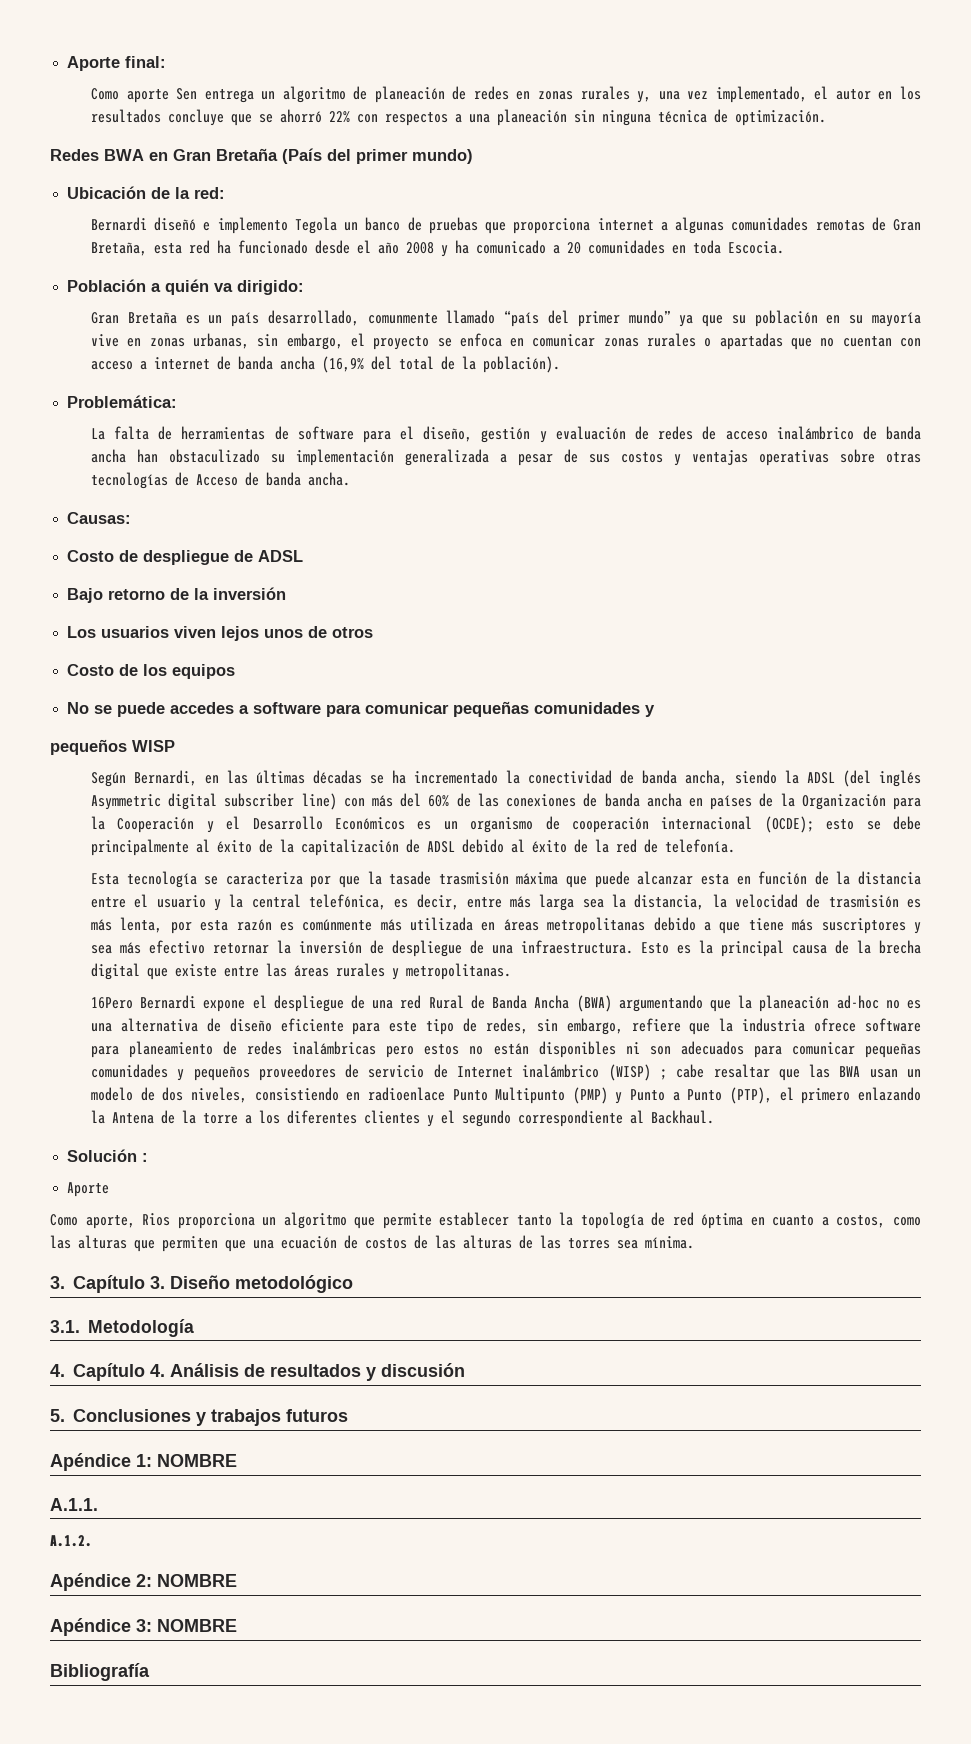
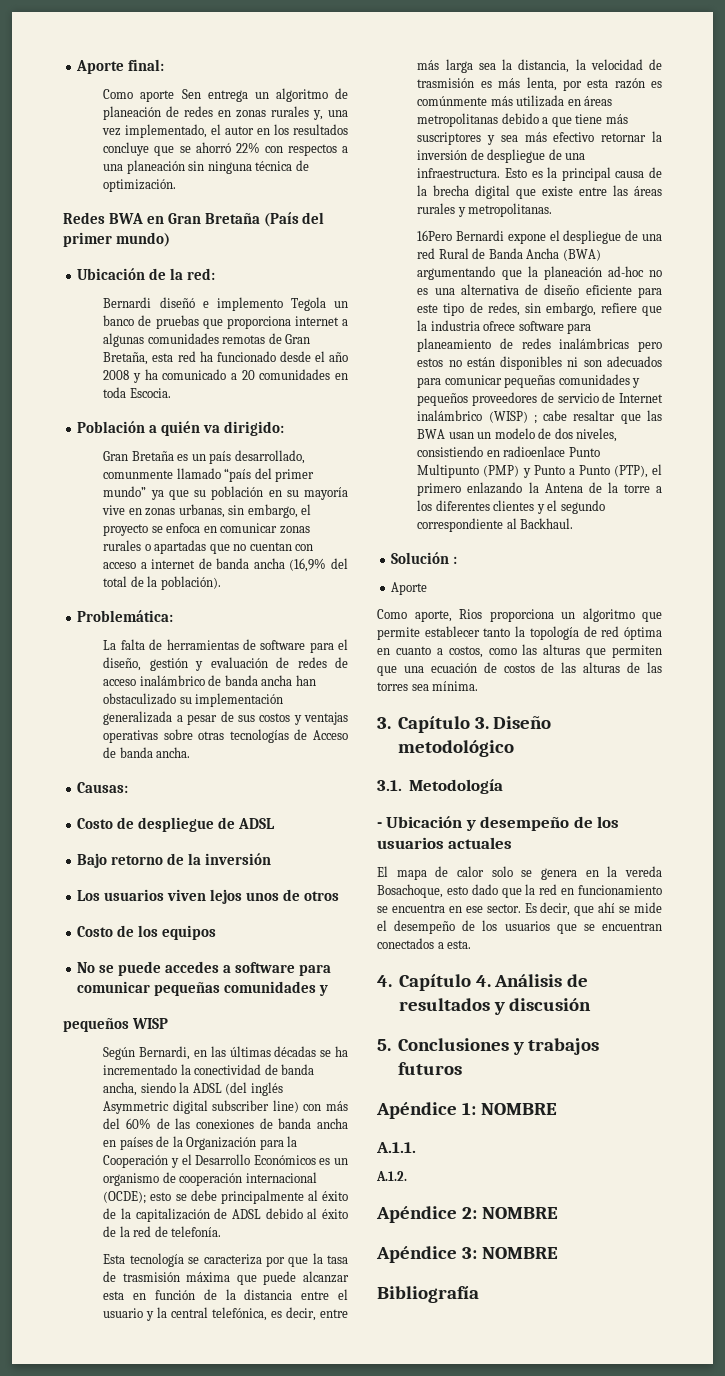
[389,871,432,885] tasade -> [327,1255,348,1264] [103,1271,117,1282] tasa de
(194, 1328) none -> [377,816,620,831] [377,837,513,849] [377,866,662,880] [377,884,662,898] [377,902,662,916] [377,920,662,934] [377,938,472,949] // - Ubicación y desempeño de los usuarios actuales // El mapa de calor solo se genera en la vereda Bosachoque, esto dado que la red en funcionamiento se encuentra en ese sector. Es decir, que ahí se mide el desempeño de los usuarios que se encuentran conectados a esta.

